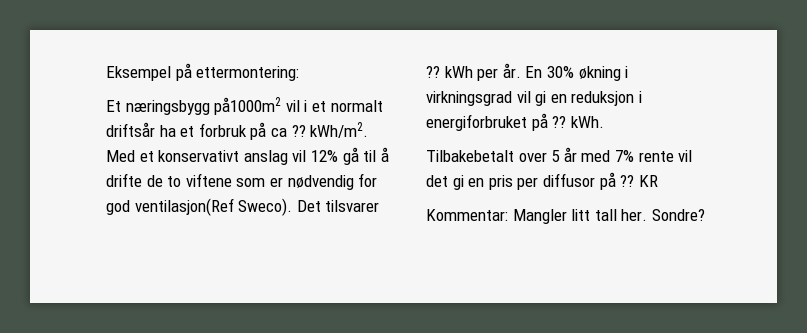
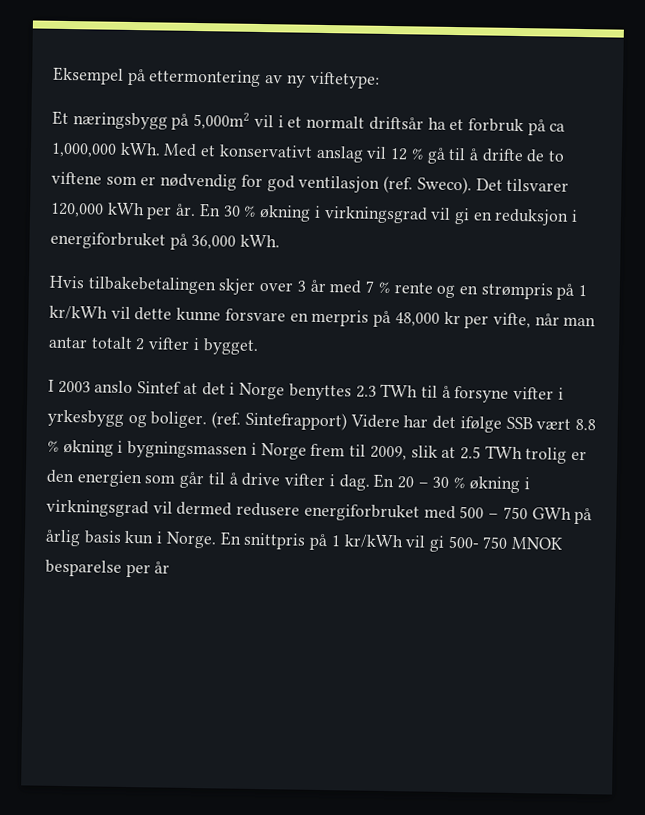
[196,66,300,81] ettermontering: -> [148,69,380,89] ettermontering av ny viftetype:
[214,97,282,115] på1000m2 -> [171,111,251,130] på 5,000m2
[291,122,369,138] ?? kWh/m2. -> [51,142,161,158] 1,000,000 kWh.
[310,150,338,162] 12% -> [390,148,424,161] 12 %
[134,198,234,216] ventilasjon(Ref -> [298,175,414,194] ventilasjon (ref.
[426,66,440,78] ?? -> [50,202,104,218] 120,000
[546,66,574,78] 30% -> [222,205,257,217] 30 %
[552,116,567,128] ?? -> [191,234,237,250] 36,000
[426,147,693,162] [426,172,658,190] [426,209,705,224] Tilbakebetalt over 5 år med 7% rente vil det gi en pris per diffusor på ?? KR // Kommentar: Mangler litt tall her. Sondre? -> [49,275,588,300] [49,305,597,329] [48,336,259,355] [48,379,564,403] [47,409,596,433] [47,439,588,464] [46,469,530,494] [46,499,593,525] [45,529,565,552] [45,559,171,578] Hvis tilbakebetalingen skjer over 3 år med 7 % rente og en strømpris på 1 kr/kWh vil dette kunne forsvare en merpris på 48,000 kr per vifte, når man antar totalt 2 vifter i bygget. // I 2003 anslo Sintef at det i Norge benyttes 2.3 TWh til å forsyne vifter i yrkesbygg og boliger. (ref. Sintefrapport) Videre har det ifølge SSB vært 8.8 % økning i bygningsmassen i Norge frem til 2009, slik at 2.5 TWh trolig er den energien som går til å drive vifter i dag. En 20 – 30 % økning i virkningsgrad vil dermed redusere energiforbruket med 500 – 750 GWh på årlig basis kun i Norge. En snittpris på 1 kr/kWh vil gi 500- 750 MNOK besparelse per år

